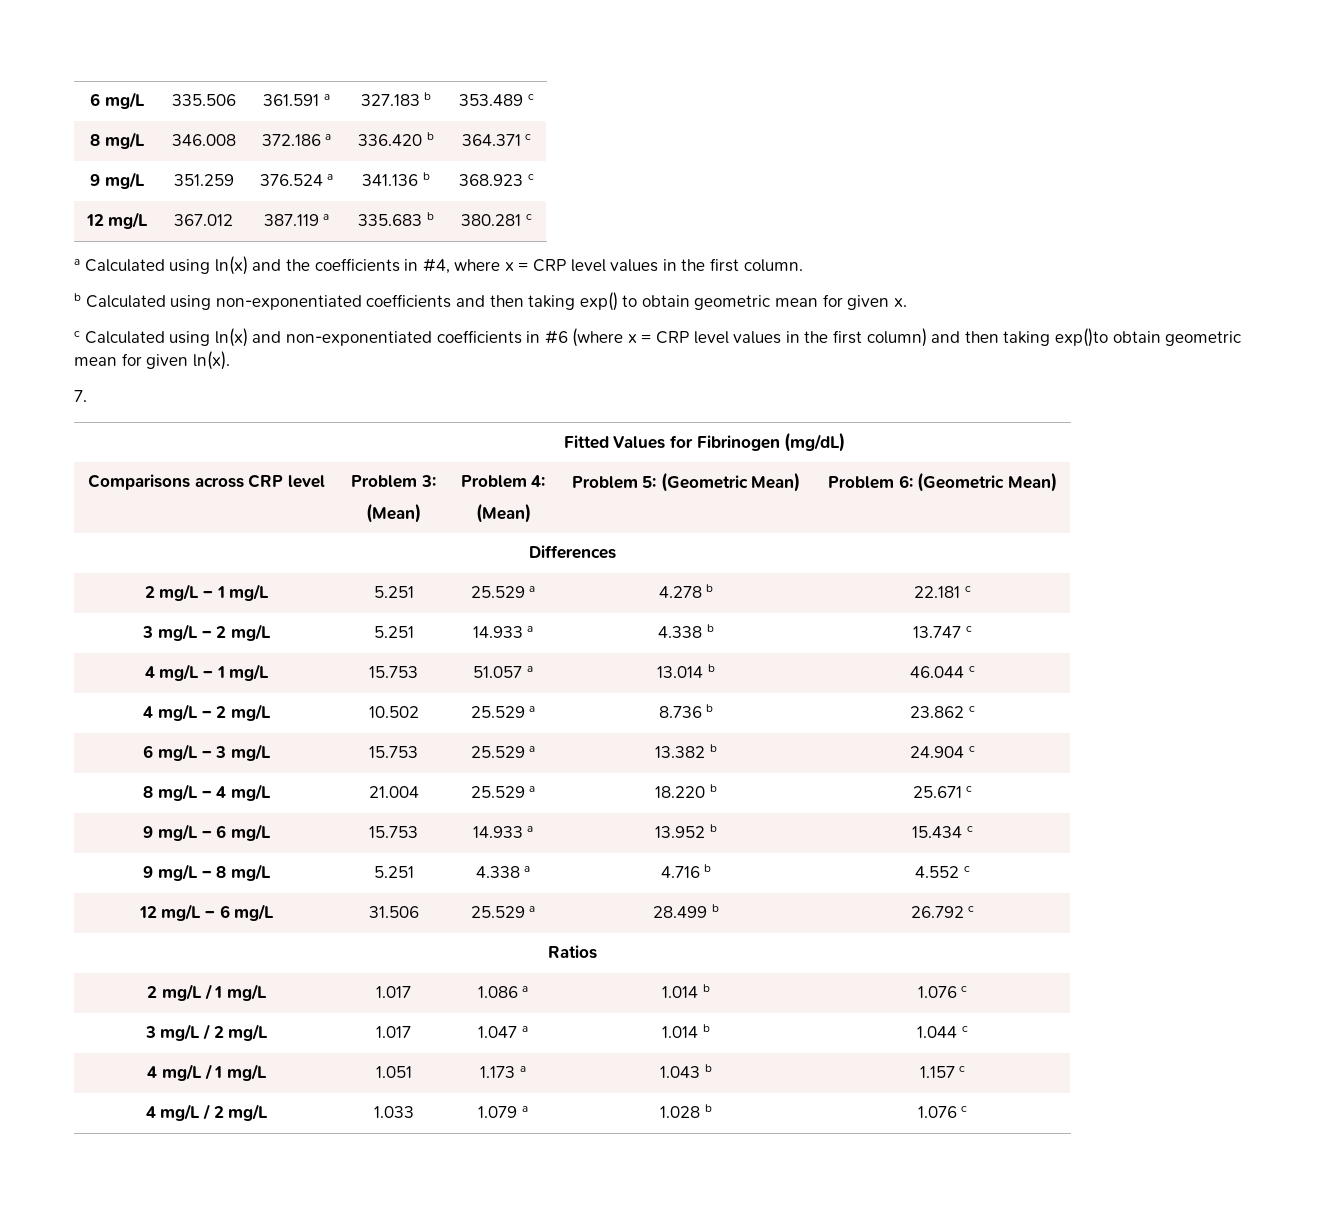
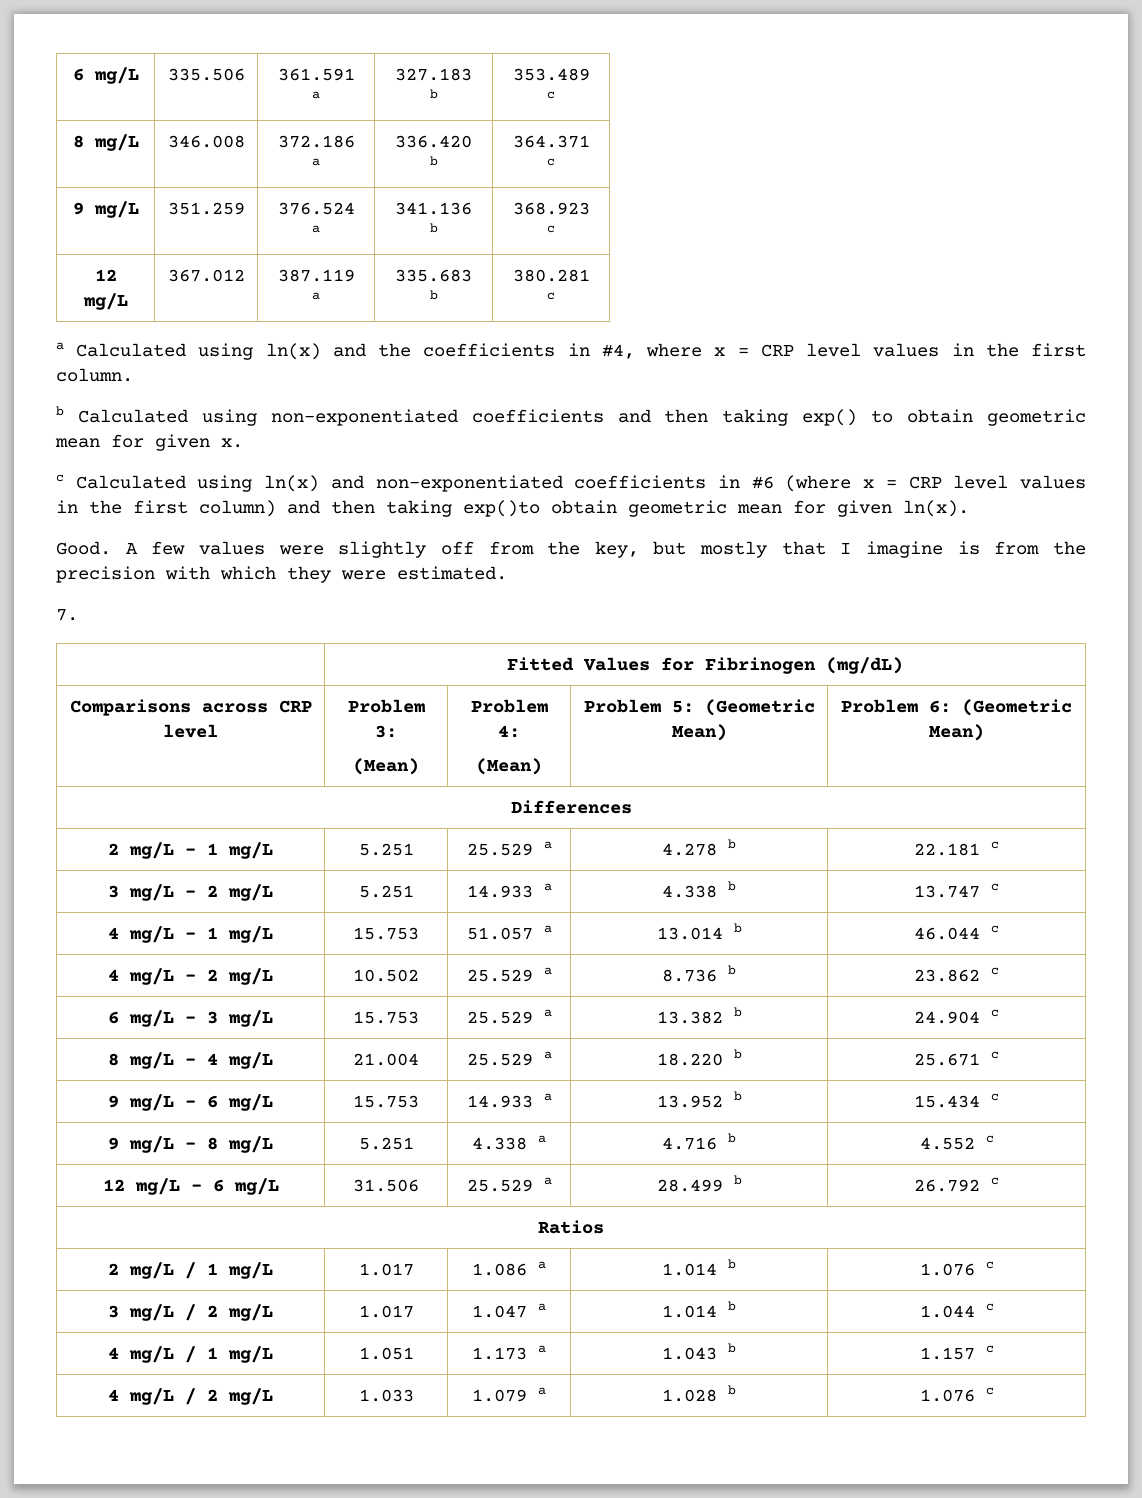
(230, 360) none -> [56,541,1086,558] [56,566,507,583] // Good. A few values were slightly off from the key, but mostly that I imagine is from the precision with which they were estimated.

